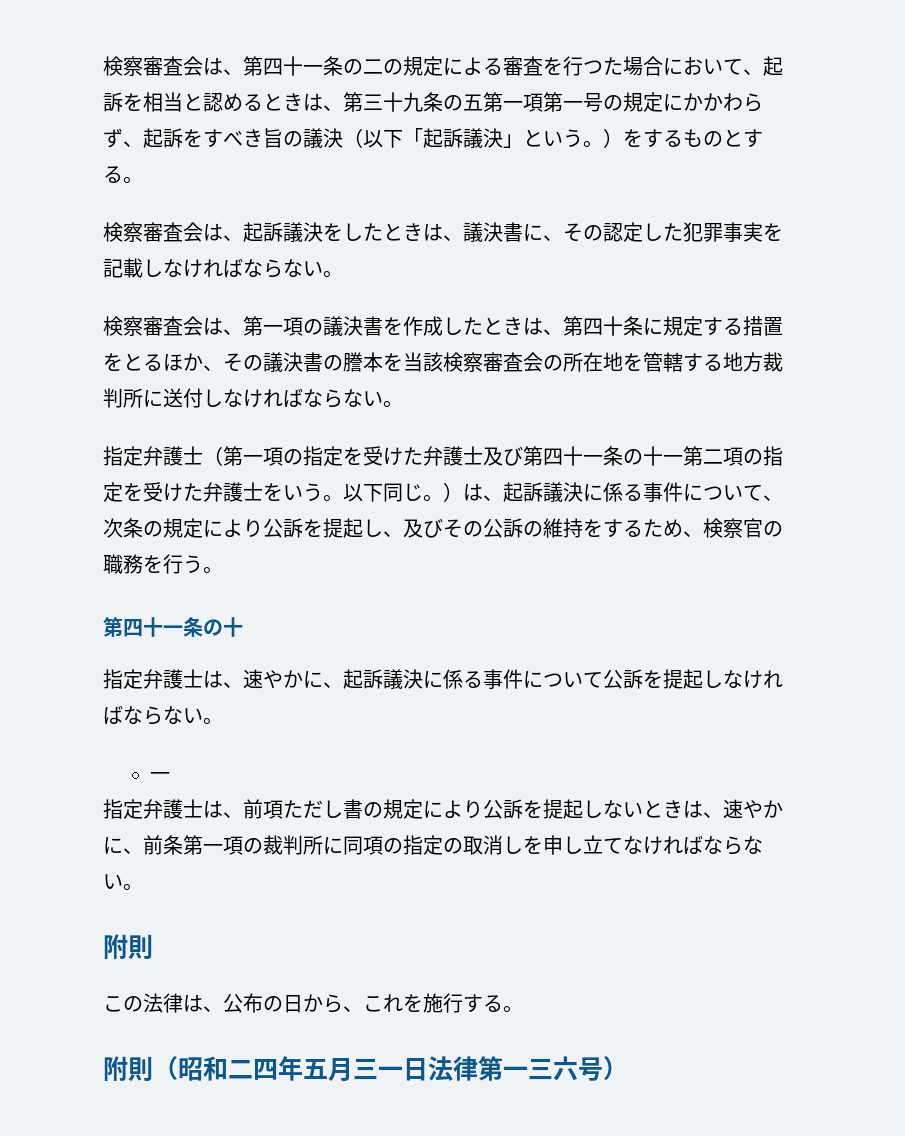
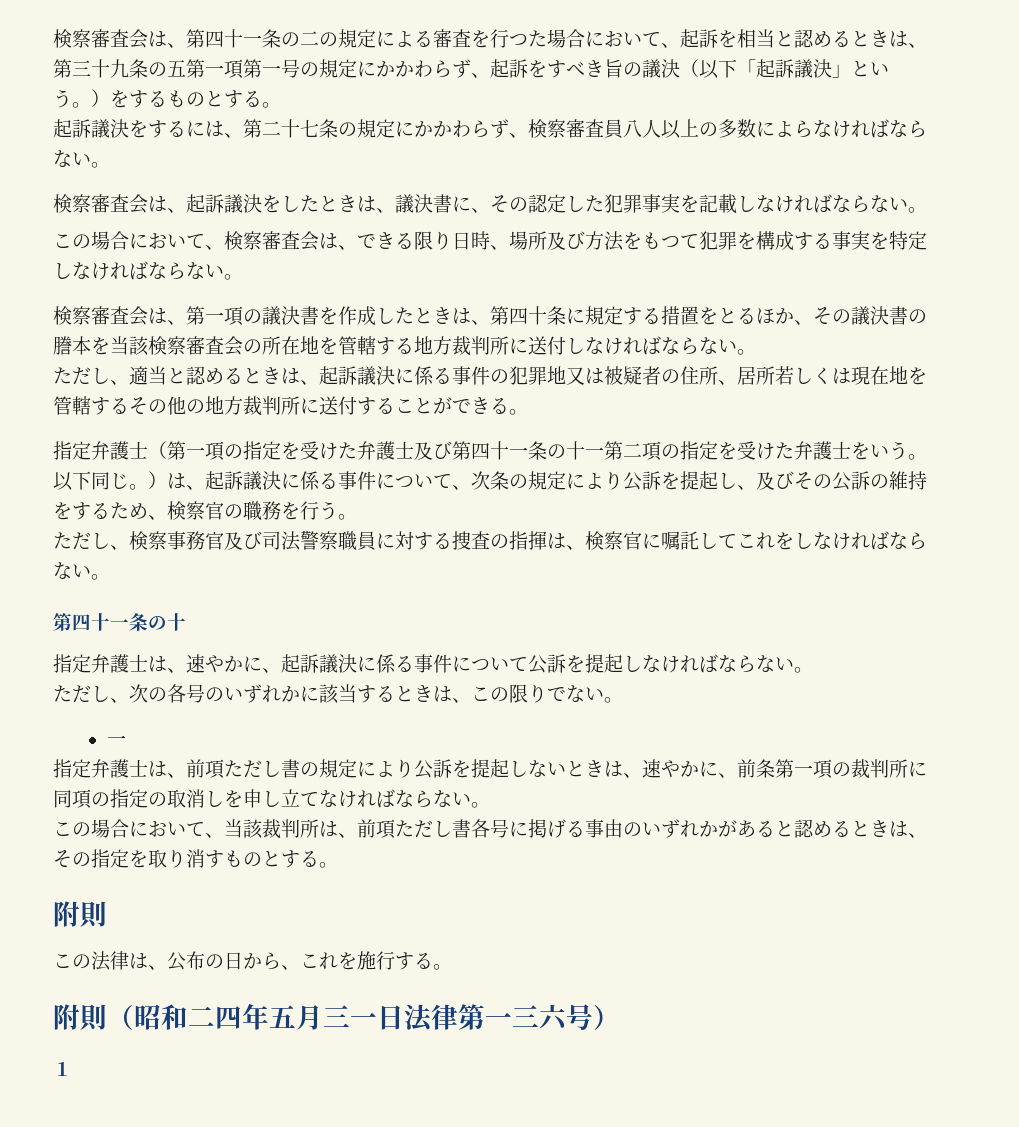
(143, 180) none -> [53,119,927,139] [53,150,110,168] // 起訴議決をするには、第二十七条の規定にかかわらず、検察審査員八人以上の多数によらなければならない。
(343, 274) none -> [53,231,927,251] [53,261,243,280] // この場合において、検察審査会は、できる限り日時、場所及び方法をもつて犯罪を構成する事実を特定しなければならない。
(403, 404) none -> [53,366,927,385] [53,396,528,416] // ただし、適当と認めるときは、起訴議決に係る事件の犯罪地又は被疑者の住所、居所若しくは現在地を管轄するその他の地方裁判所に送付することができる。
(223, 570) none -> [53,530,927,551] [53,562,110,580] // ただし、検察事務官及び司法警察職員に対する捜査の指揮は、検察官に嘱託してこれをしなければならない。
(223, 721) none -> [53,684,623,704] // ただし、次の各号のいずれかに該当するときは、この限りでない。
(143, 887) none -> [53,819,927,839] [53,849,338,868] // この場合において、当該裁判所は、前項ただし書各号に掲げる事由のいずれかがあると認めるときは、その指定を取り消すものとする。
(628, 1068) none -> [53,1062,72,1076] // １

